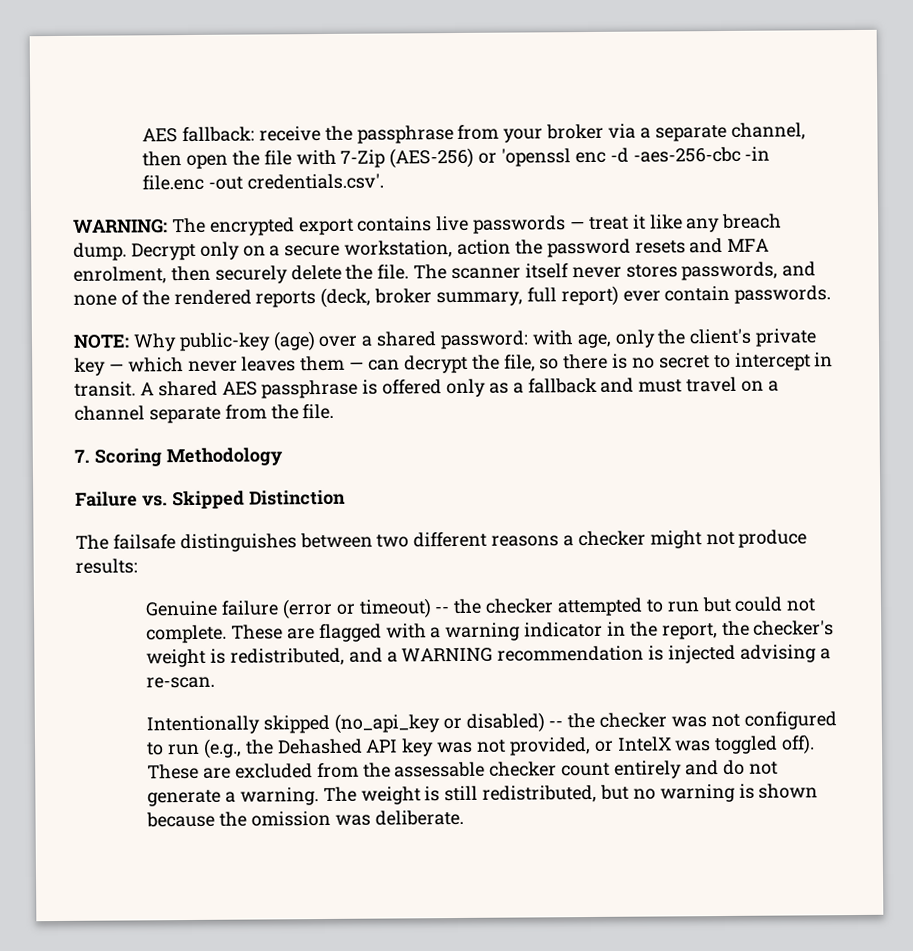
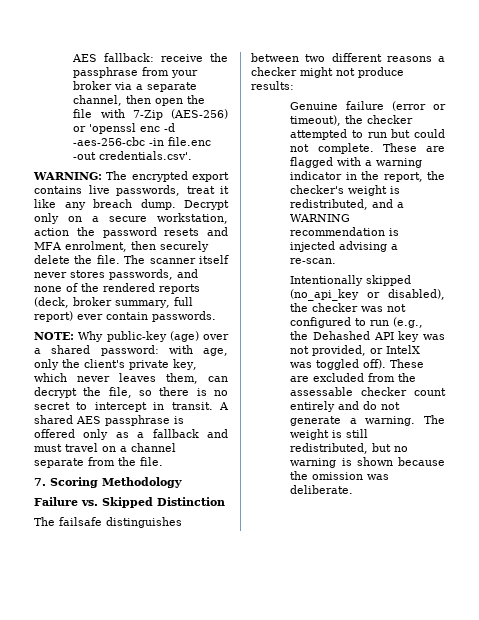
[473,215,586,234] passwords — -> [116,185,180,196] passwords,
[74,357,124,376] key — -> [173,359,197,370] key,
[300,355,365,372] them — -> [166,373,198,384] them,
[358,598,451,619] timeout) -- -> [290,115,342,126] timeout),
[465,712,564,733] disabled) -- -> [388,289,445,300] disabled),

